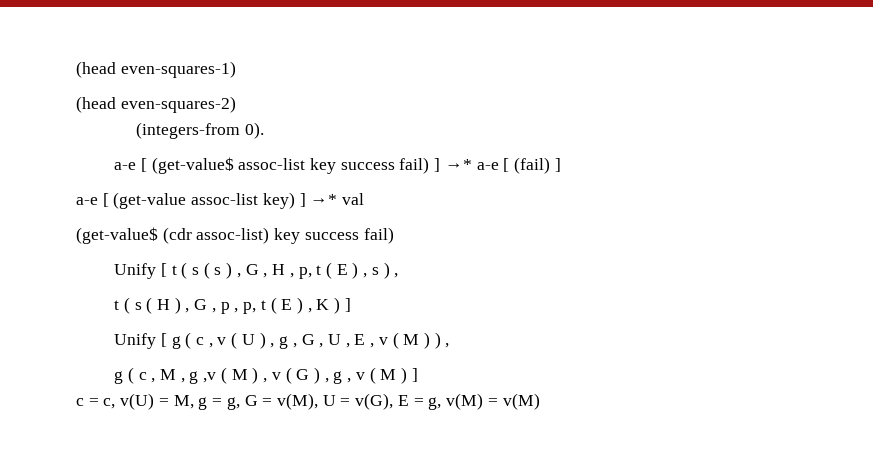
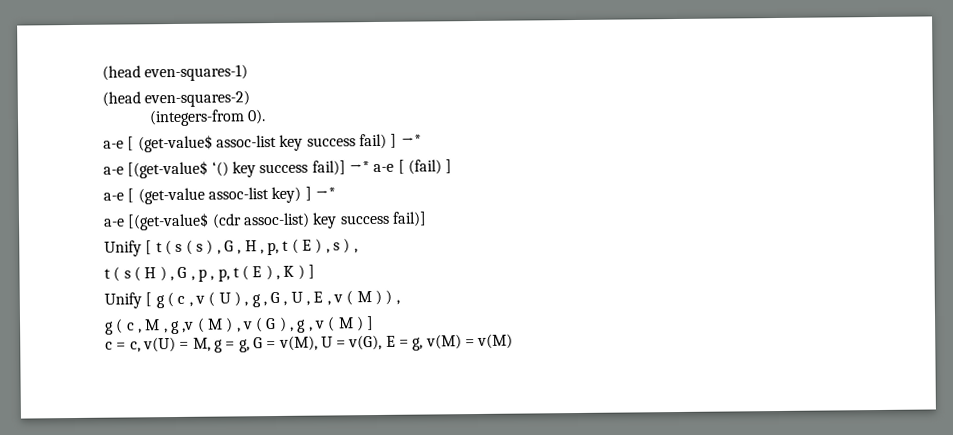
(472, 164) none -> [103,160,370,179] // a-e [(get-value$ ‘() key success fail)] →*
[342,193,365,205] [76,227,158,244] val // (get-value$ -> [103,212,210,231] // a-e [(get-value$
[363,227,394,244] fail) -> [391,211,427,227] fail)]

